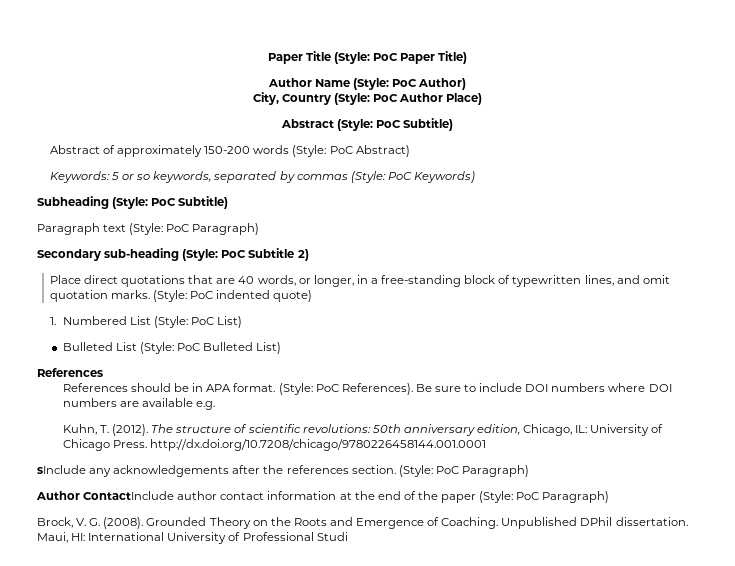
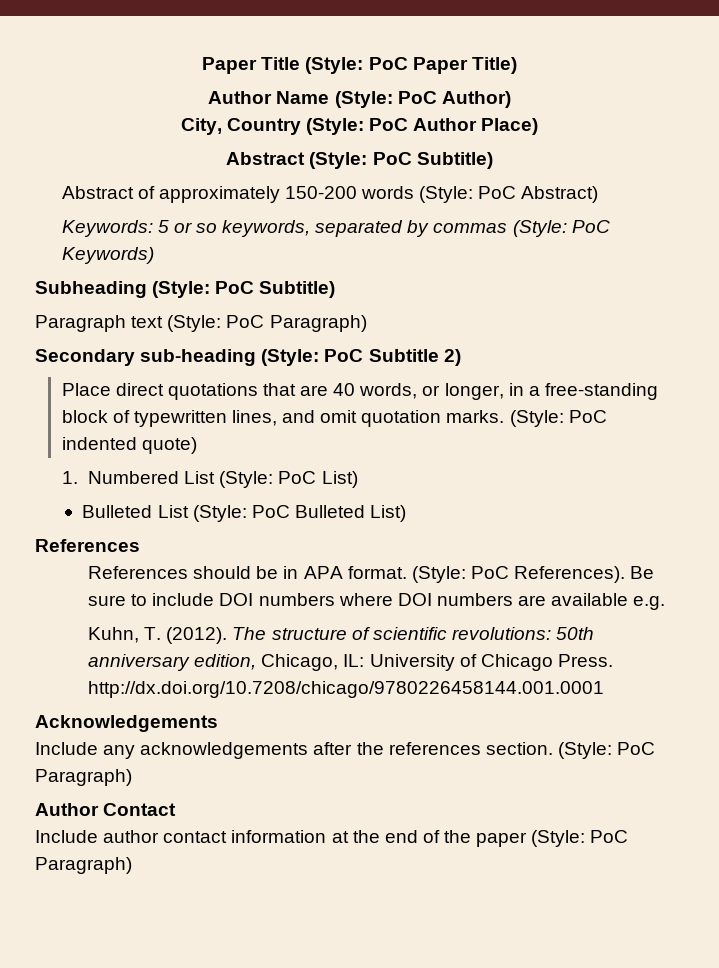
[37,465,86,474] sInclude -> [35,715,218,732] [35,742,98,755] Acknowledgements // Include
[83,491,175,500] ContactInclude -> [103,803,177,816] [35,830,98,843] Contact // Include
[37,517,688,529] [37,532,348,544] // Brock, V. G. (2008). Grounded Theory on the Roots and Emergence of Coaching. Unpublished DPhil dissertation. Maui, HI: International University of Professional Studi -> (132, 865) none

